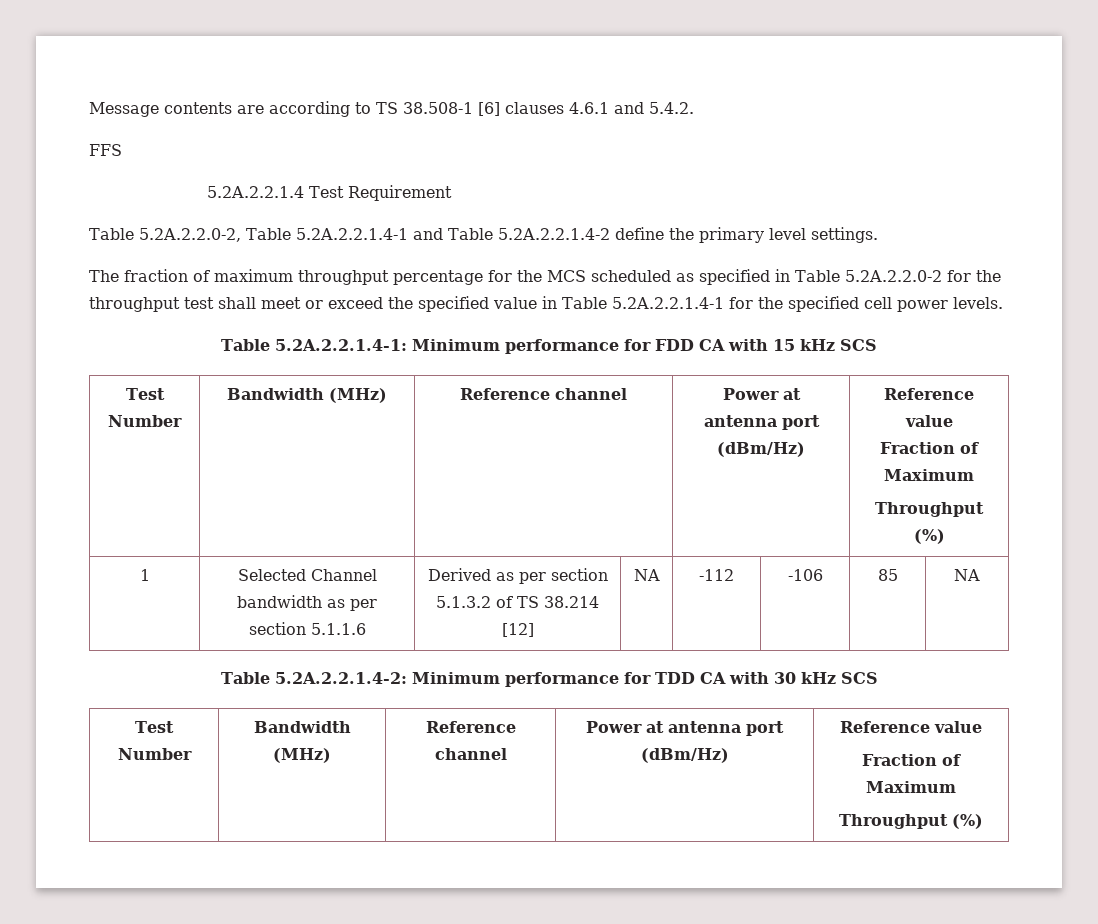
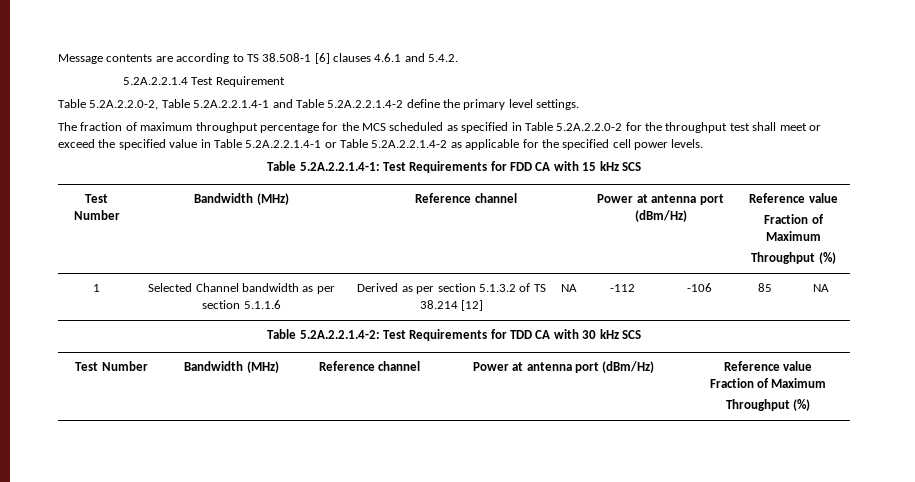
[89,144,122,156] // FFS -> (459, 58) none
(724, 303) none -> [324,139,520,150] or Table 5.2A.2.2.1.4-2 as applicable
[411,339,619,354] Minimum performance -> [382,161,488,173] Test Requirements
[411,672,619,687] Minimum performance -> [382,329,488,341] Test Requirements

